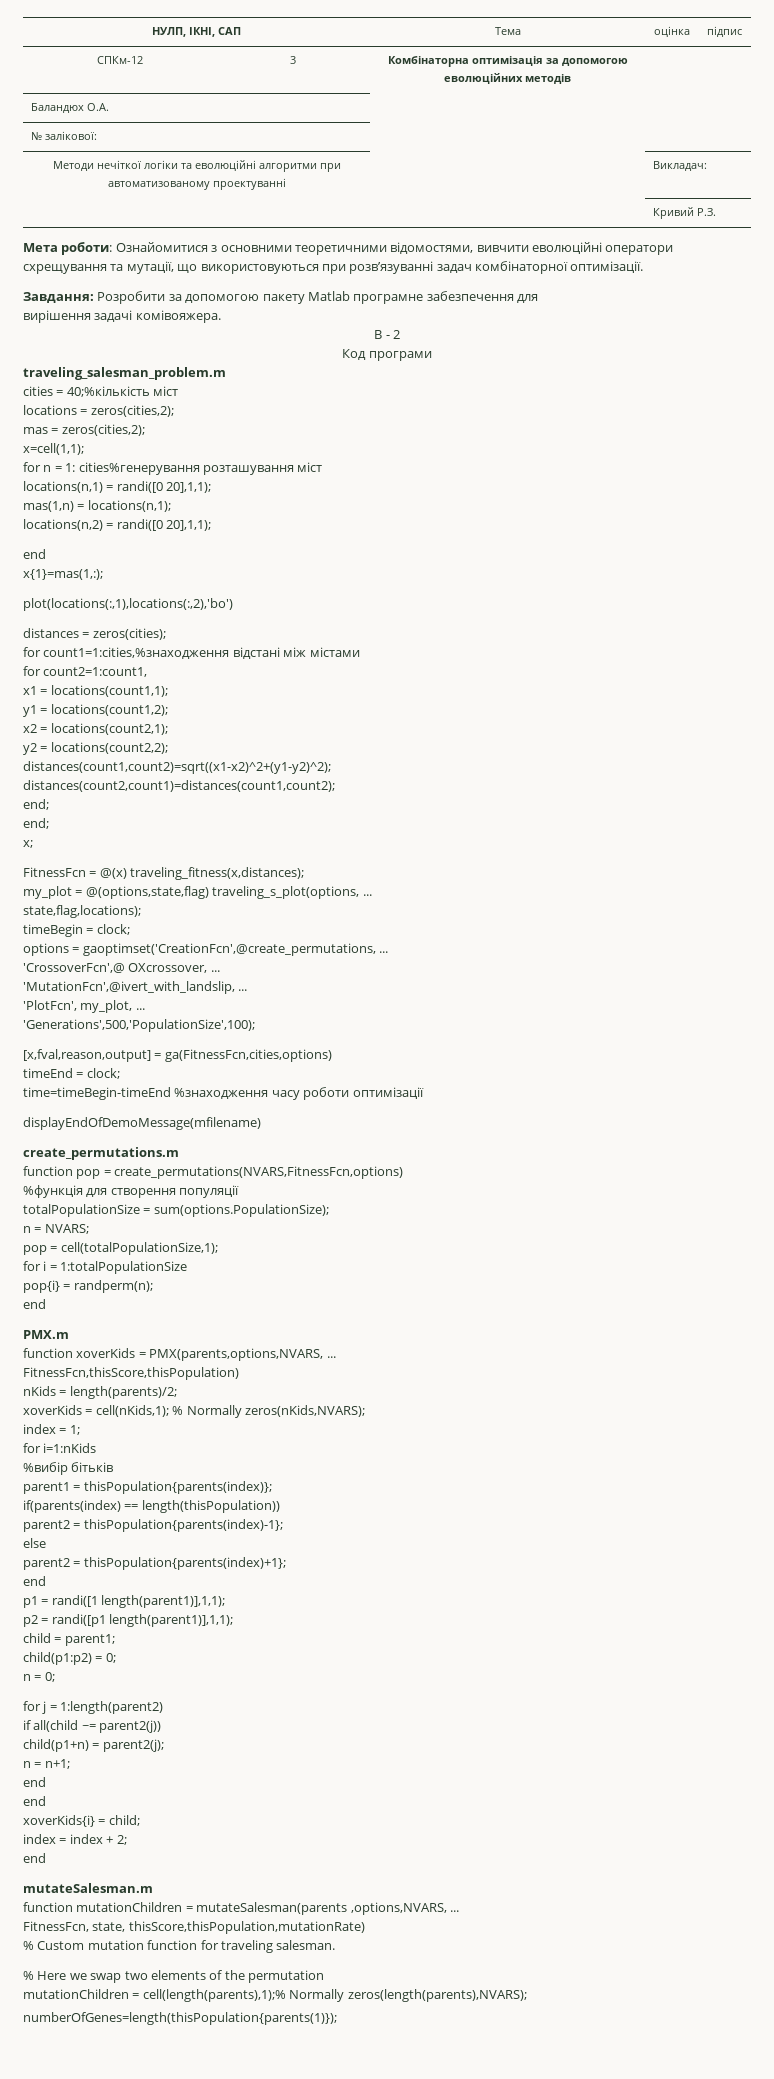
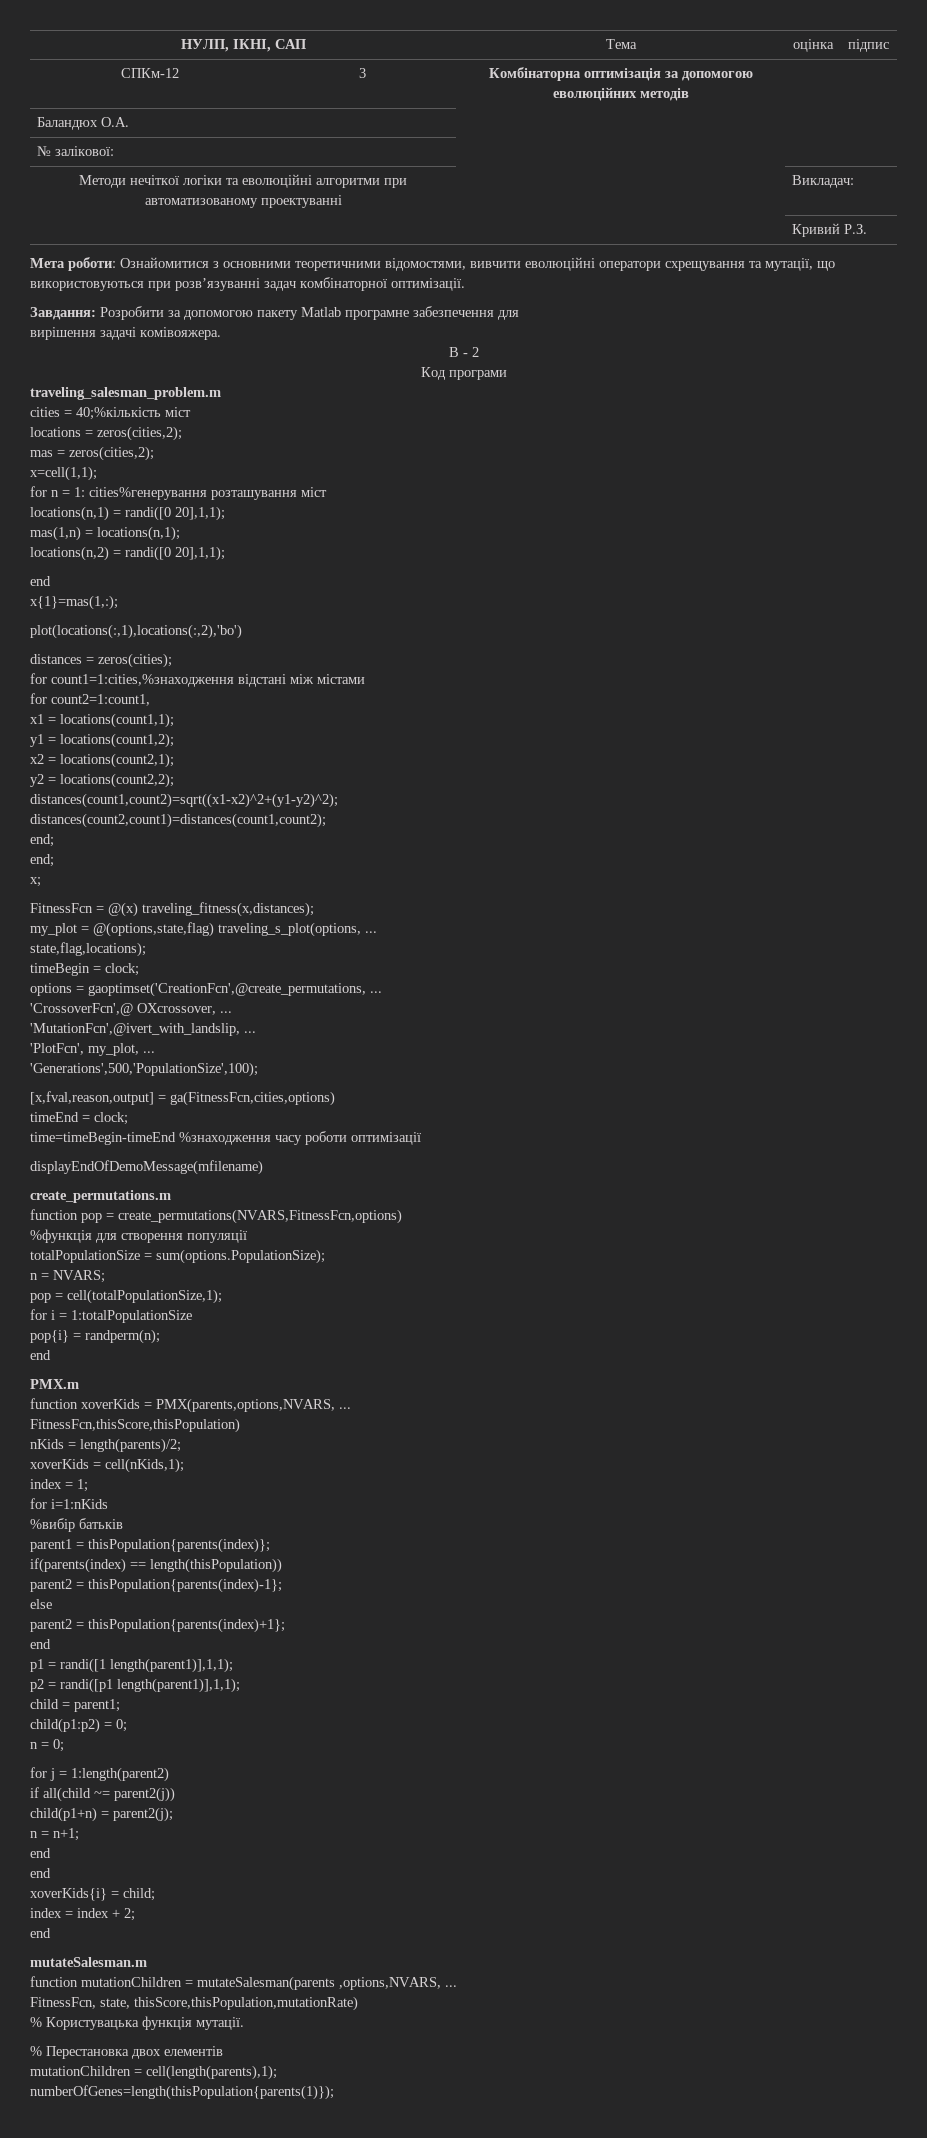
[172,1405,365,1418] % Normally zeros(nKids,NVARS); -> (184, 1465) none
[71,1462,114,1472] бітьків -> [79,1518,123,1529] батьків
[37,1940,336,1953] [23,1970,324,1983] [23,1989,527,2002] Custom mutation function for traveling salesman. // % Here we swap two elements of the permutation // mutationChildren = cell(length(parents),1);% Normally zeros(length(parents),NVARS); -> [46,2016,244,2030] [30,2046,223,2059] [30,2065,277,2080] Користувацька функція мутації. // % Перестановка двох елементів // mutationChildren = cell(length(parents),1);

